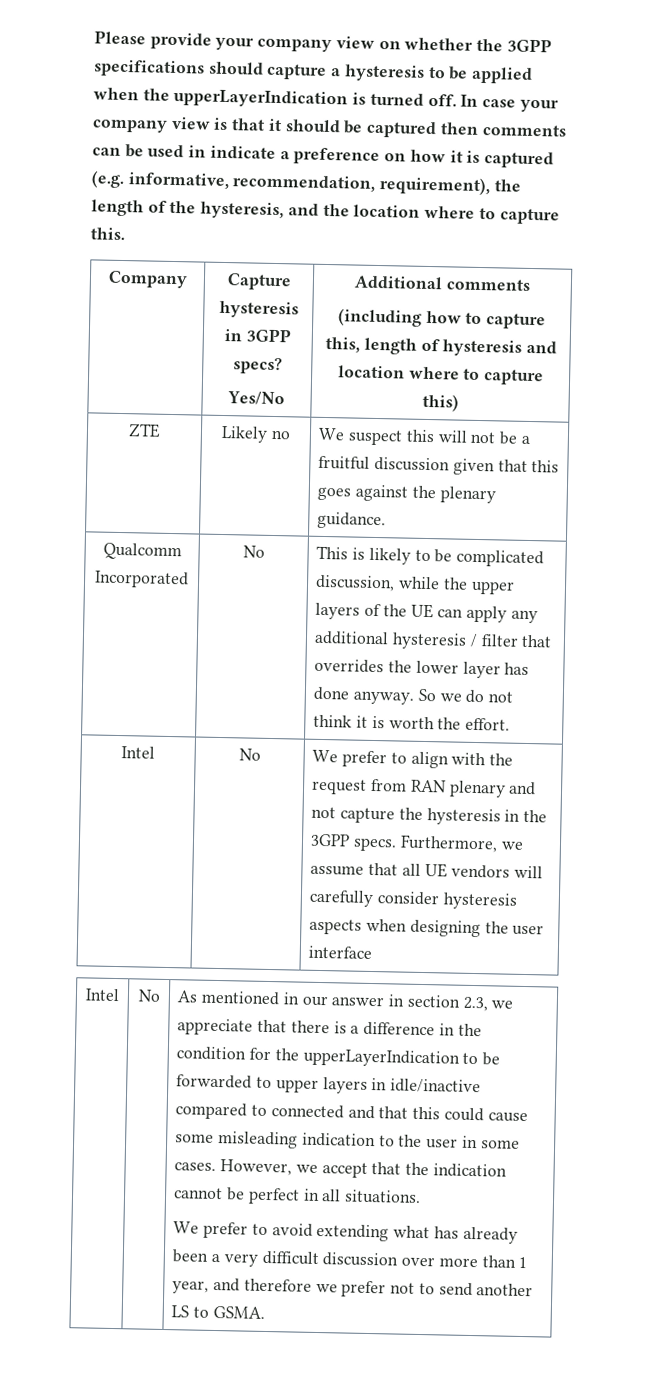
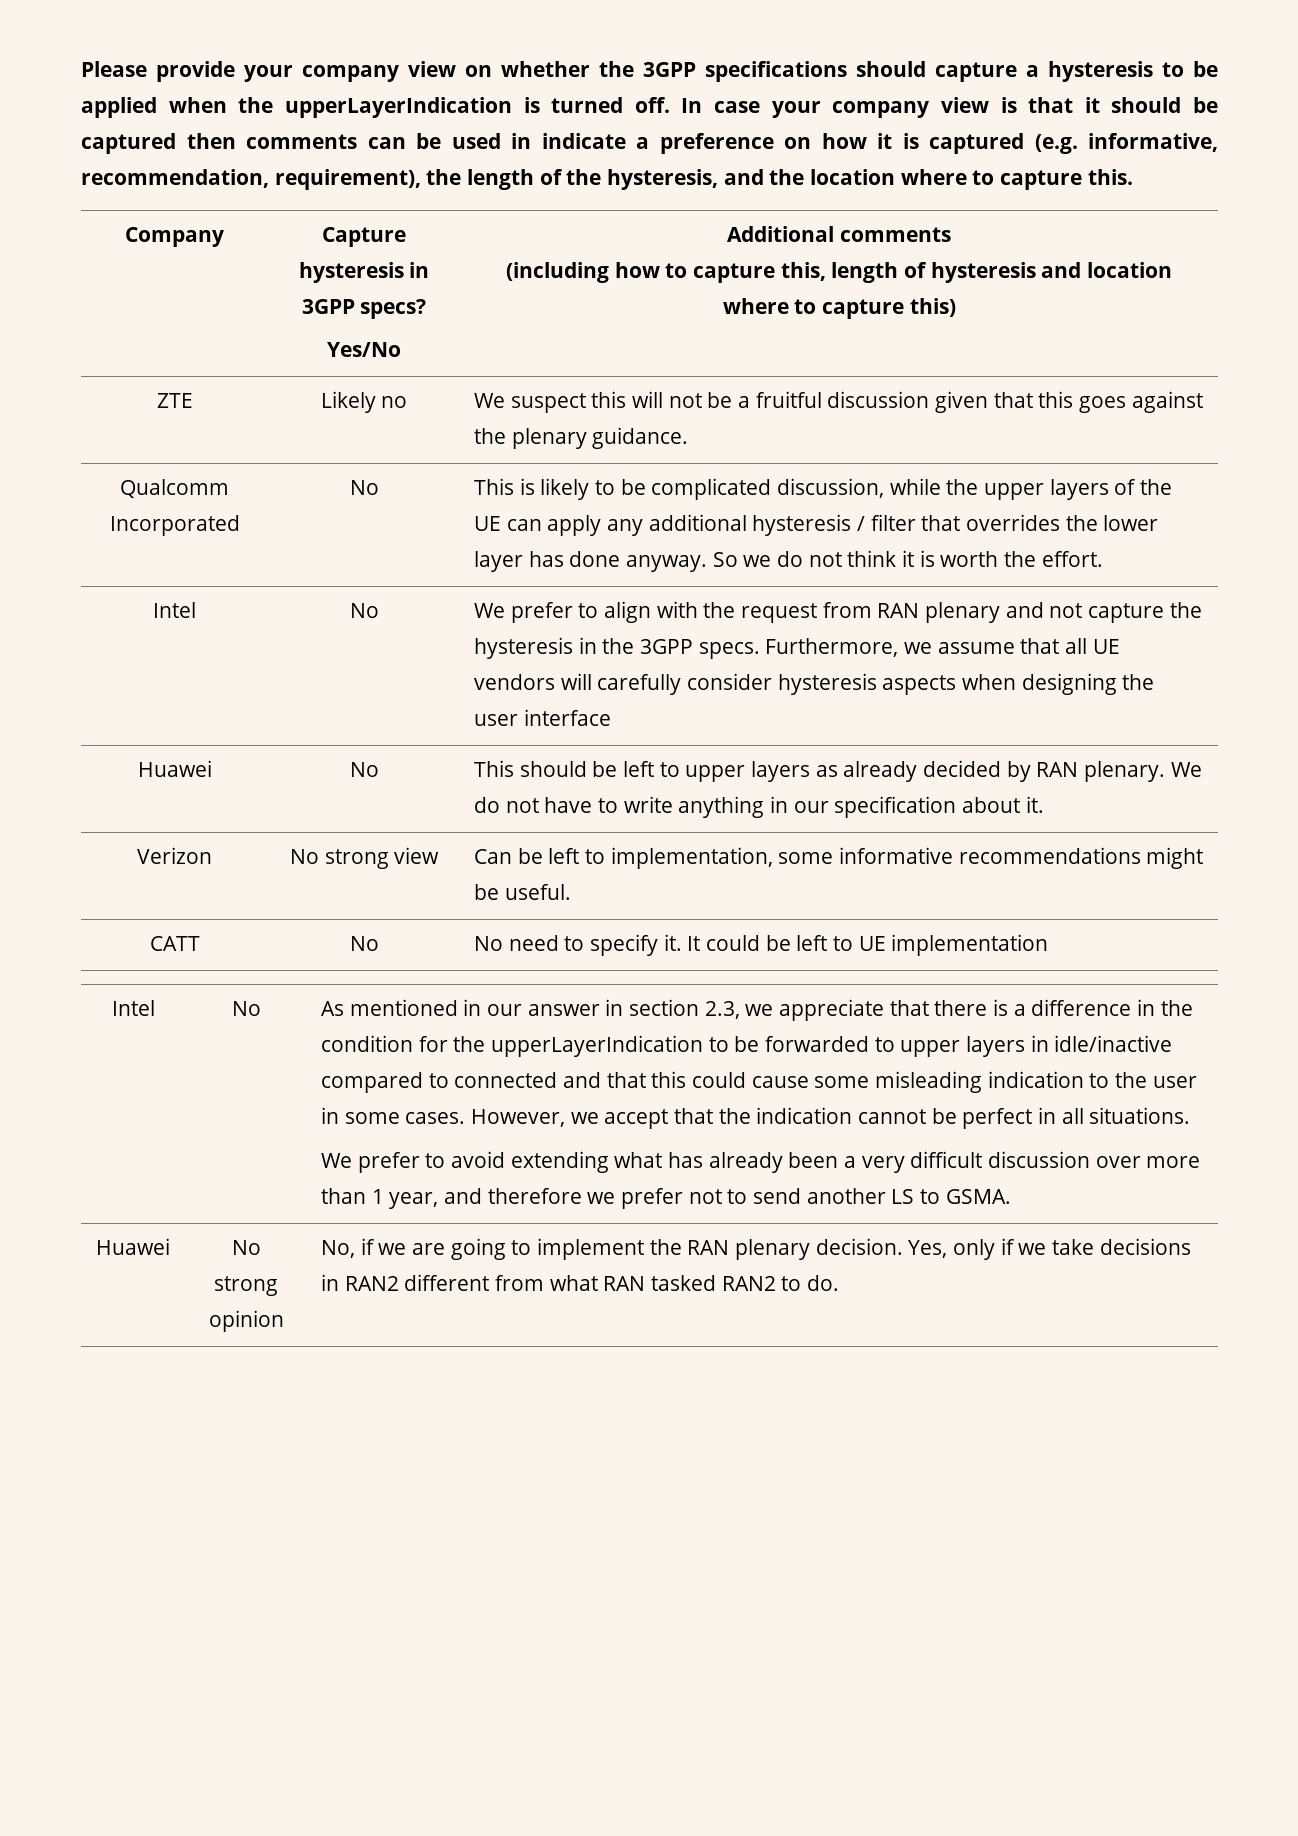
(373, 952) none -> [137,760,212,777] [349,762,379,777] [474,760,1202,782] [474,796,1044,818] [137,847,212,864] [289,847,440,869] [474,847,1204,869] [474,884,571,900] [149,936,200,951] [349,936,379,951] [474,934,1049,956] // Huawei | No | This should be left to upper layers as already decided by RAN plenary. We do not have to write anything in our specification about it. // Verizon | No strong view | Can be left to implementation, some informative recommendations might be useful. // CATT | No | No need to specify it. It could be left to UE implementation
(265, 1312) none -> [96,1238,170,1255] [231,1240,261,1255] [214,1276,278,1296] [208,1310,284,1332] [321,1238,1191,1260] [321,1274,840,1291] // Huawei | No strong opinion | No, if we are going to implement the RAN plenary decision. Yes, only if we take decisions in RAN2 different from what RAN tasked RAN2 to do.

